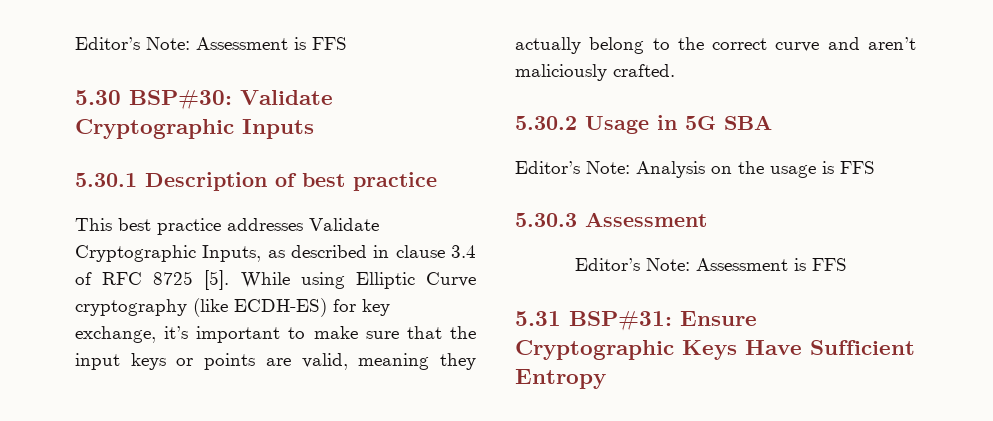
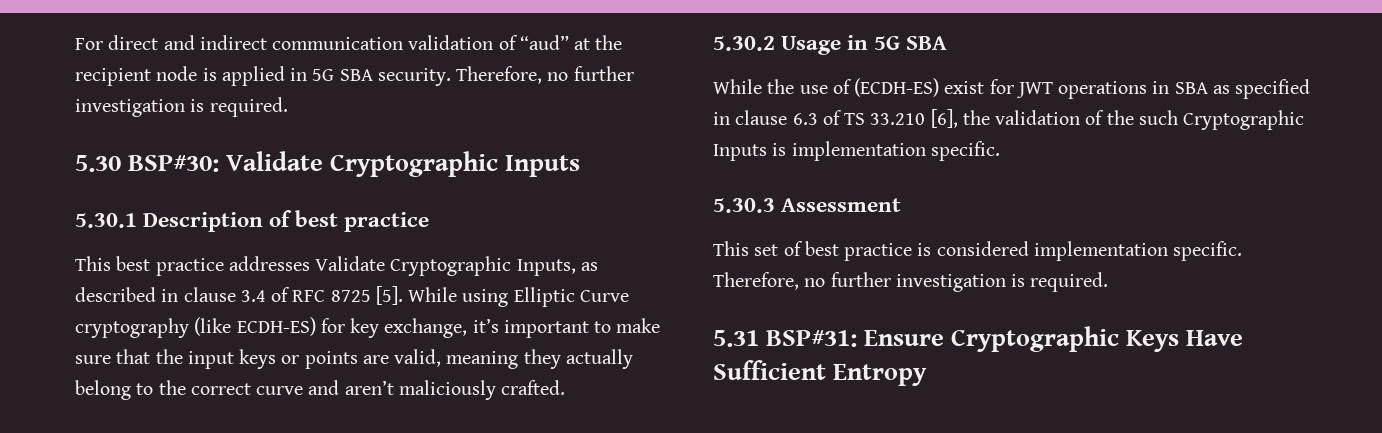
[75,37,347,50] Editor’s Note: Assessment is FFS -> [75,35,623,50] [75,66,634,86] [75,97,288,117] For direct and indirect communication validation of “aud” at the recipient node is applied in 5G SBA security. Therefore, no further investigation is required.
[515,161,875,178] [515,212,707,227] [575,258,848,271] Editor’s Note: Analysis on the usage is FFS // 5.30.3 Assessment // Editor’s Note: Assessment is FFS -> [713,78,1311,99] [713,109,1305,130] [713,141,1000,161] [713,198,902,213] [713,241,1243,261] [713,272,1109,292] While the use of (ECDH-ES) exist for JWT operations in SBA as specified in clause 6.3 of TS 33.210 [6], the validation of the such Cryptographic Inputs is implementation specific. // 5.30.3 Assessment // This set of best practice is considered implementation specific. Therefore, no further investigation is required.

